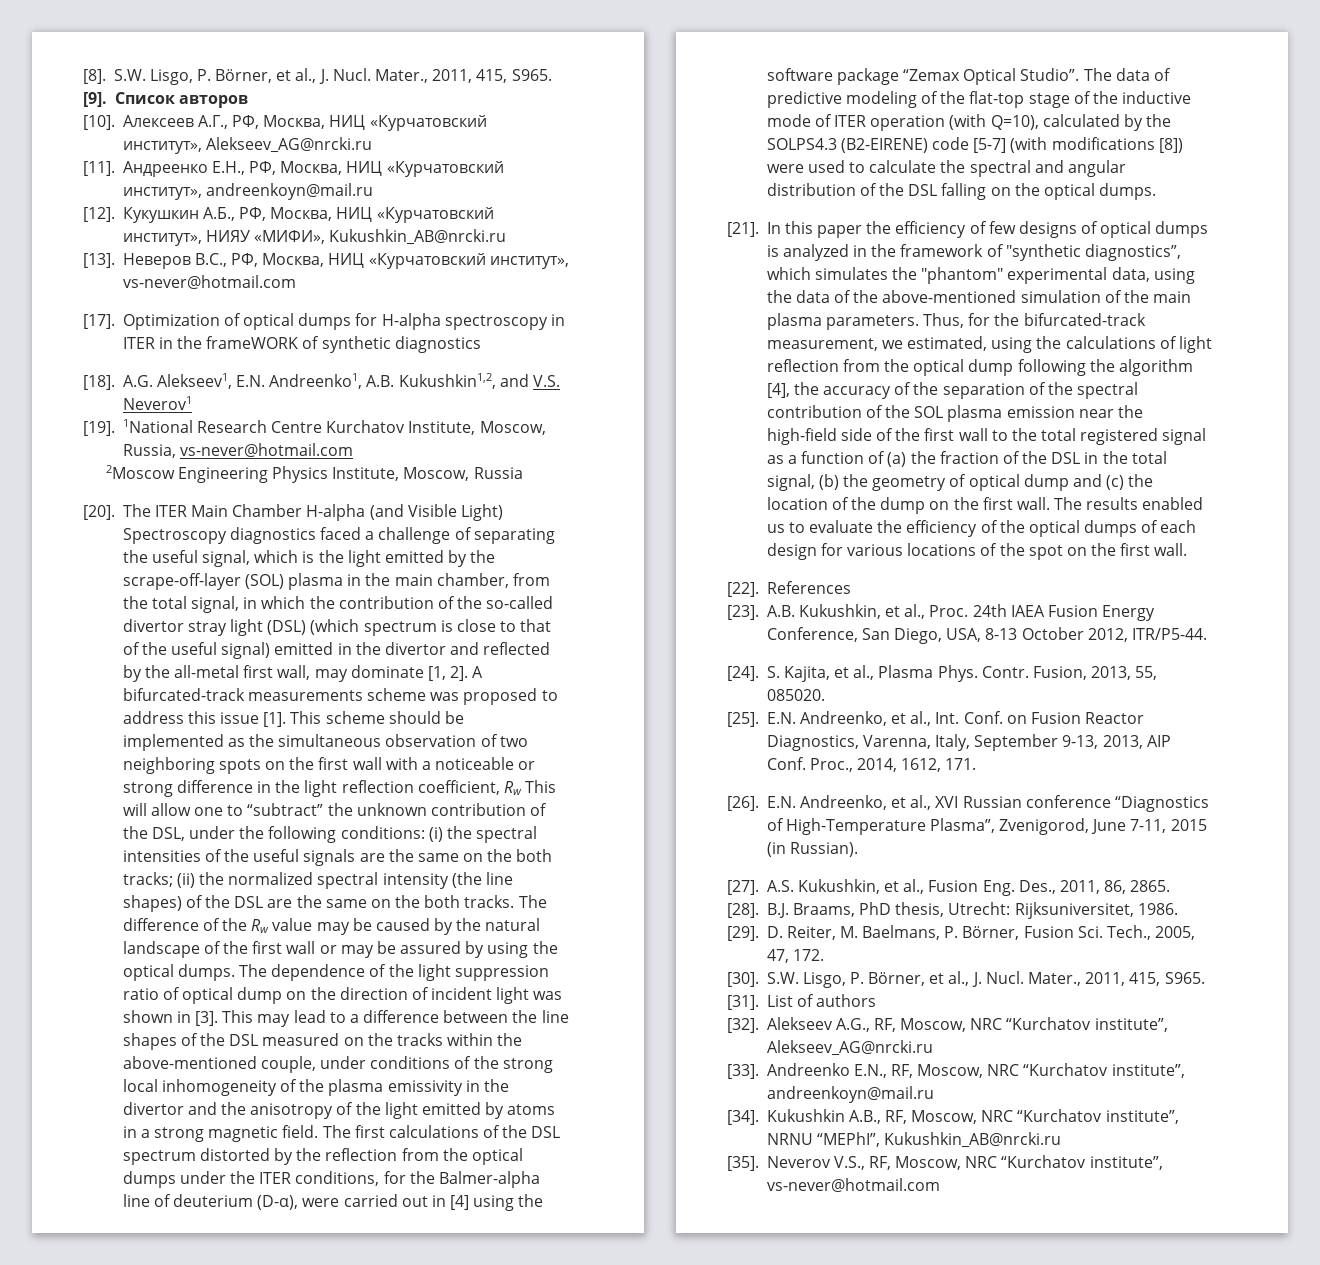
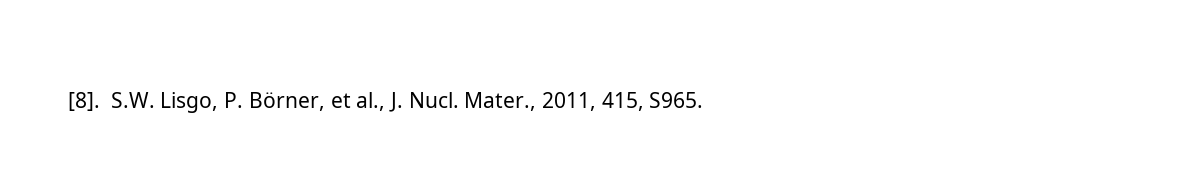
[82,92,248,108] [82,115,487,131] [122,137,372,154] [82,161,504,177] [122,183,373,200] [82,207,494,223] [122,229,507,246] [82,253,569,269] [122,275,296,289] [82,313,565,330] [122,336,481,353] [82,373,560,390] [122,396,192,410] [82,419,546,436] [122,443,353,458] [105,465,523,483] [82,504,503,521] [122,527,555,544] [122,550,496,567] [122,573,550,590] [122,596,554,613] [122,619,552,636] [122,642,551,659] [122,665,484,682] [122,688,558,705] [122,711,464,727] [122,734,528,751] [122,757,536,774] [122,780,557,797] [122,803,548,816] [122,826,538,843] [122,849,553,866] [122,872,513,889] [122,895,547,912] [122,918,541,935] [122,941,558,958] [122,964,549,981] [122,987,563,1004] [122,1010,569,1027] [122,1033,523,1050] [122,1056,553,1073] [122,1079,509,1096] [122,1102,556,1119] [122,1125,561,1142] [122,1148,523,1165] [122,1171,540,1188] [122,1194,544,1211] [766,68,1171,85] [766,91,1192,108] [766,114,1172,131] [766,137,1183,153] [766,160,1126,177] [766,183,1157,200] [726,221,1209,238] [766,244,1181,261] [766,267,1195,284] [766,290,1192,303] [766,313,1146,330] [766,336,1212,353] [766,359,1193,376] [766,382,1139,399] [766,405,1143,422] [766,428,1207,445] [766,451,1167,467] [766,474,1154,491] [766,497,1204,514] [766,520,1197,537] [766,543,1188,560] [726,581,851,597] [726,604,1156,621] [766,627,1207,644] [726,665,1158,682] [766,689,825,701] [726,711,1145,727] [766,734,1171,751] [766,757,977,772] [726,795,1209,812] [766,818,1207,835] [766,842,858,857] [726,879,1171,896] [726,902,1178,919] [726,925,1196,941] [766,949,824,963] [726,971,1205,988] [726,994,876,1010] [726,1017,1168,1033] [766,1040,933,1056] [726,1063,1185,1079] [766,1086,934,1103] [726,1109,1179,1125] [766,1132,1061,1148] [726,1155,1163,1171] [766,1178,940,1192] // [9]. Список авторов // [10]. Алексеев А.Г., РФ, Москва, НИЦ «Курчатовский институт», Alekseev_AG@nrcki.ru // [11]. Андреенко Е.Н., РФ, Москва, НИЦ «Курчатовский институт», andreenkoyn@mail.ru // [12]. Кукушкин А.Б., РФ, Москва, НИЦ «Курчатовский институт», НИЯУ «МИФИ», Kukushkin_AB@nrcki.ru // [13]. Неверов В.С., РФ, Москва, НИЦ «Курчатовский институт», vs-never@hotmail.com // [17]. Optimization of optical dumps for H-alpha spectroscopy in ITER in the frameWORK of synthetic diagnostics // [18]. A.G. Alekseev1, E.N. Andreenko1, A.B. Kukushkin1,2, and V.S. Neverov1 // [19]. 1National Research Centre Kurchatov Institute, Moscow, Russia, vs-never@hotmail.com // 2Moscow Engineering Physics Institute, Moscow, Russia // [20]. The ITER Main Chamber H-alpha (and Visible Light) Spectroscopy diagnostics faced a challenge of separating the useful signal, which is the light emitted by the scrape-off-layer (SOL) plasma in the main chamber, from the total signal, in which the contribution of the so-called divertor stray light (DSL) (which spectrum is close to that of the useful signal) emitted in the divertor and reflected by the all-metal first wall, may dominate [1, 2]. A bifurcated-track measurements scheme was proposed to address this issue [1]. This scheme should be implemented as the simultaneous observation of two neighboring spots on the first wall with a noticeable or strong difference in the light reflection coefficient, Rw This will allow one to “subtract” the unknown contribution of the DSL, under the following conditions: (i) the spectral intensities of the useful signals are the same on the both tracks; (ii) the normalized spectral intensity (the line shapes) of the DSL are the same on the both tracks. The difference of the Rw value may be caused by the natural landscape of the first wall or may be assured by using the optical dumps. The dependence of the light suppression ratio of optical dump on the direction of incident light was shown in [3]. This may lead to a difference between the line shapes of the DSL measured on the tracks within the above-mentioned couple, under conditions of the strong local inhomogeneity of the plasma emissivity in the divertor and the anisotropy of the light emitted by atoms in a strong magnetic field. The first calculations of the DSL spectrum distorted by the reflection from the optical dumps under the ITER conditions, for the Balmer-alpha line of deuterium (D-α), were carried out in [4] using the software package “Zemax Optical Studio”. The data of predictive modeling of the flat-top stage of the inductive mode of ITER operation (with Q=10), calculated by the SOLPS4.3 (B2-EIRENE) code [5-7] (with modifications [8]) were used to calculate the spectral and angular distribution of the DSL falling on the optical dumps. // [21]. In this paper the efficiency of few designs of optical dumps is analyzed in the framework of "synthetic diagnostics”, which simulates the "phantom" experimental data, using the data of the above-mentioned simulation of the main plasma parameters. Thus, for the bifurcated-track measurement, we estimated, using the calculations of light reflection from the optical dump following the algorithm [4], the accuracy of the separation of the spectral contribution of the SOL plasma emission near the high-field side of the first wall to the total registered signal as a function of (a) the fraction of the DSL in the total signal, (b) the geometry of optical dump and (c) the location of the dump on the first wall. The results enabled us to evaluate the efficiency of the optical dumps of each design for various locations of the spot on the first wall. // [22]. References // [23]. A.B. Kukushkin, et al., Proc. 24th IAEA Fusion Energy Conference, San Diego, USA, 8-13 October 2012, ITR/P5-44. // [24]. S. Kajita, et al., Plasma Phys. Contr. Fusion, 2013, 55, 085020. // [25]. E.N. Andreenko, et al., Int. Conf. on Fusion Reactor Diagnostics, Varenna, Italy, September 9-13, 2013, AIP Conf. Proc., 2014, 1612, 171. // [26]. E.N. Andreenko, et al., ХVI Russian conference “Diagnostics of High-Temperature Plasma”, Zvenigorod, June 7-11, 2015 (in Russian). // [27]. A.S. Kukushkin, et al., Fusion Eng. Des., 2011, 86, 2865. // [28]. B.J. Braams, PhD thesis, Utrecht: Rijksuniversitet, 1986. // [29]. D. Reiter, M. Baelmans, P. Börner, Fusion Sci. Tech., 2005, 47, 172. // [30]. S.W. Lisgo, P. Börner, et al., J. Nucl. Mater., 2011, 415, S965. // [31]. List of authors // [32]. Alekseev A.G., RF, Moscow, NRC “Kurchatov institute”, Alekseev_AG@nrcki.ru // [33]. Andreenko E.N., RF, Moscow, NRC “Kurchatov institute”, andreenkoyn@mail.ru // [34]. Kukushkin A.B., RF, Moscow, NRC “Kurchatov institute”, NRNU “MEPhI”, Kukushkin_AB@nrcki.ru // [35]. Neverov V.S., RF, Moscow, NRC “Kurchatov institute”, vs-never@hotmail.com -> (704, 100) none

